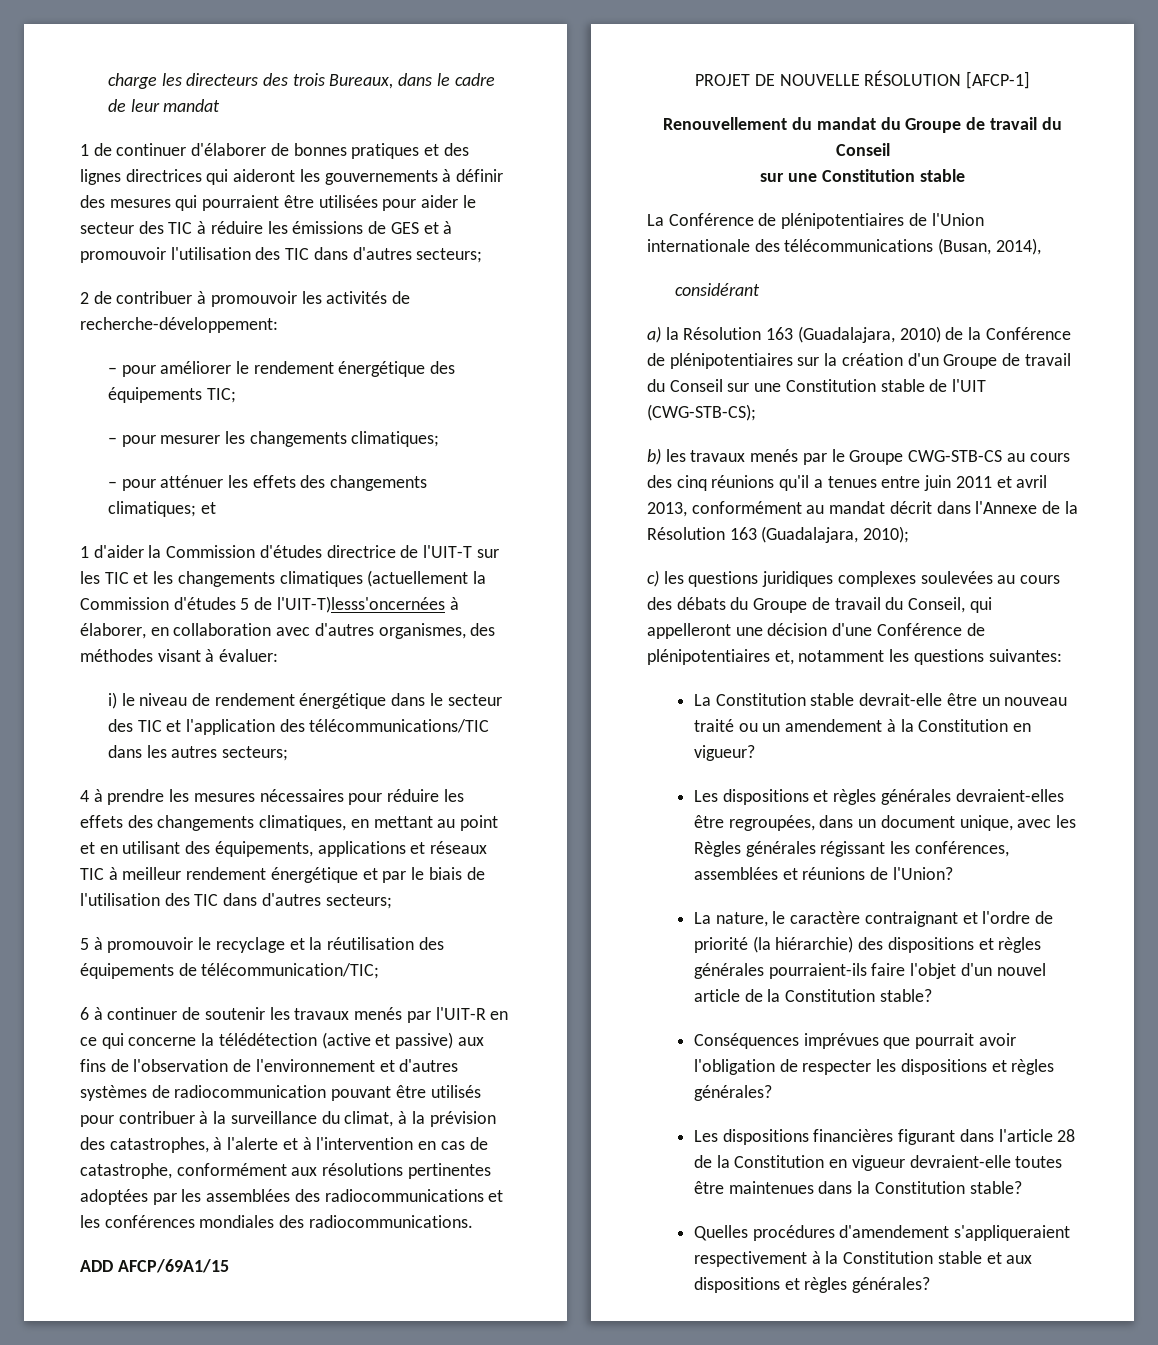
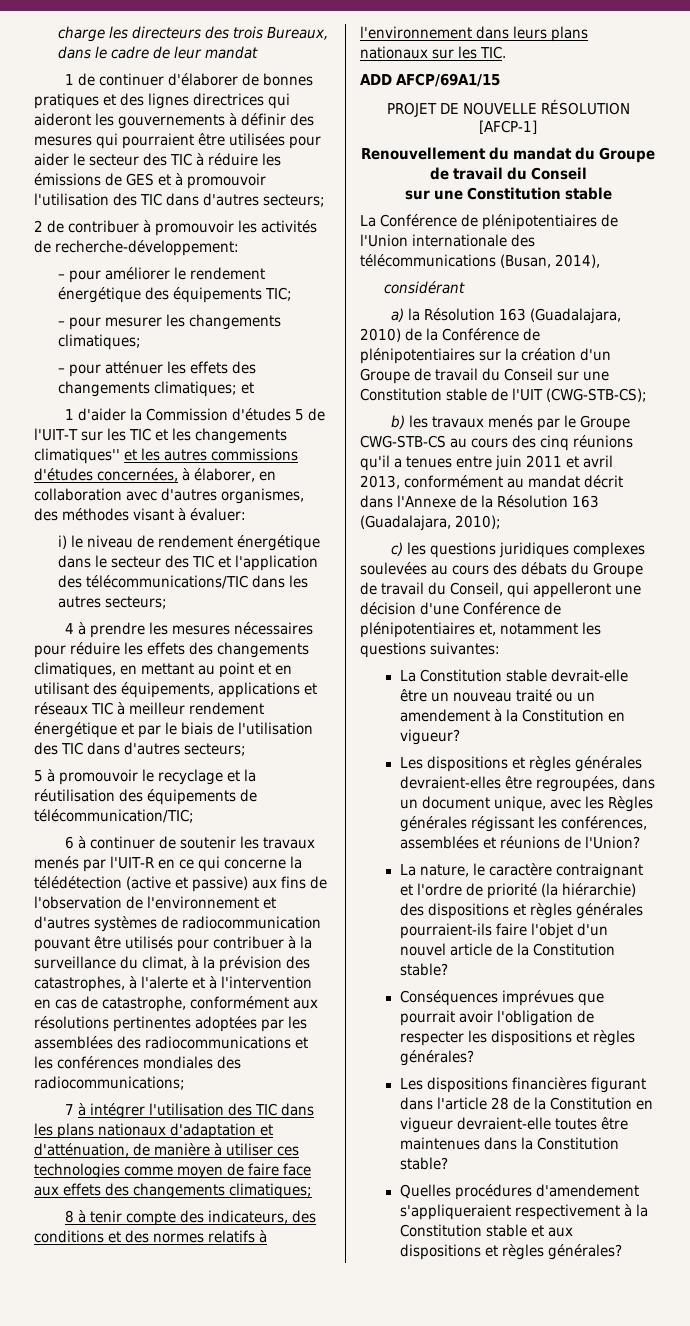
[326,545,396,558] directrice -> [295,409,305,421] 5
[279,570,487,587] [80,596,445,613] climatiques (actuellement la Commission d'études 5 de l'UIT-T)lesss'oncernées -> [34,448,298,464] [34,468,178,482] climatiques'' et les autres commissions d'études concernées,
[308,1215,473,1228] radiocommunications. -> [34,1076,185,1090] [65,1103,315,1119] [34,1123,273,1139] [34,1143,299,1157] [34,1163,311,1179] [34,1183,312,1199] [65,1210,317,1226] [34,1230,267,1243] [360,26,588,42] [360,46,506,59] radiocommunications; // 7 à intégrer l'utilisation des TIC dans les plans nationaux d'adaptation et d'atténuation, de manière à utiliser ces technologies comme moyen de faire face aux effets des changements climatiques; // 8 à tenir compte des indicateurs, des conditions et des normes relatifs à l'environnement dans leurs plans nationaux sur les TIC.

